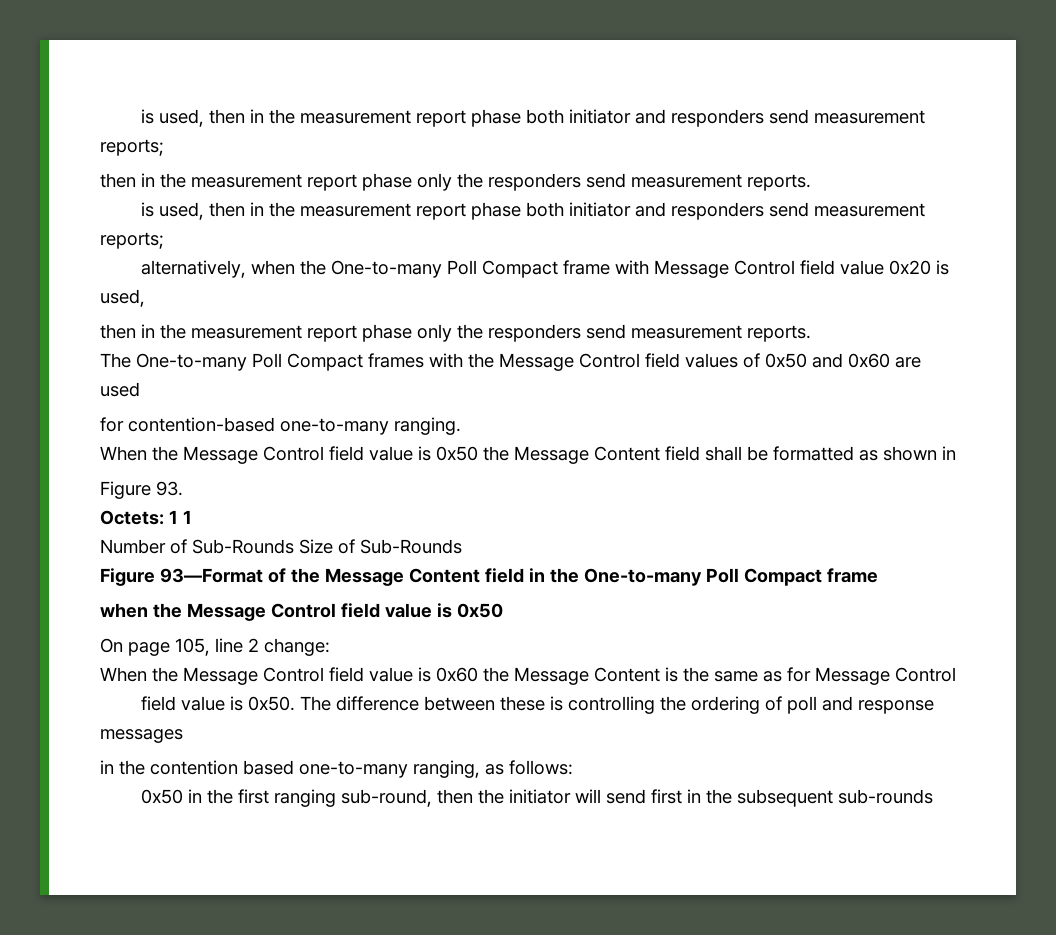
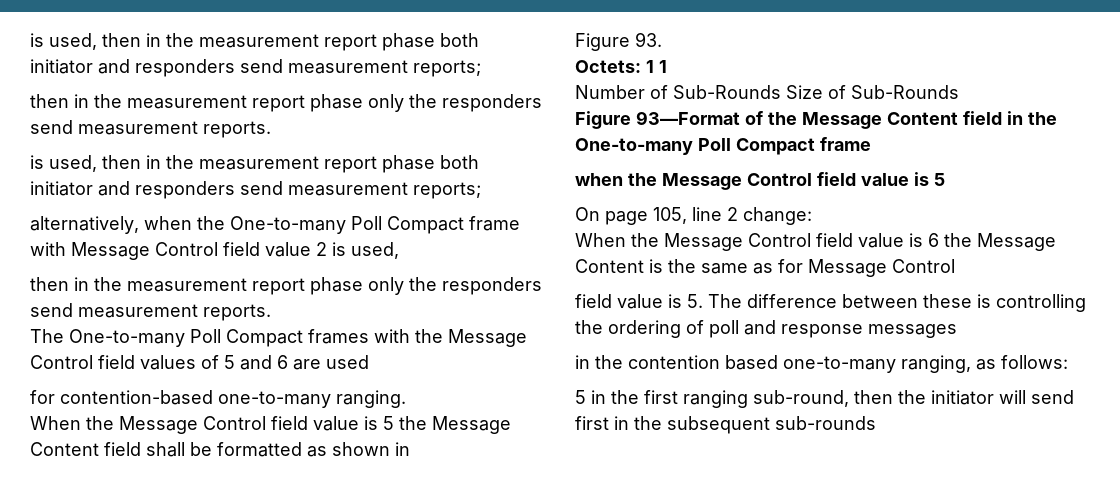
[888,260,931,275] 0x20 -> [316,242,327,256] 2
[765,353,890,368] 0x50 and 0x60 -> [224,355,288,370] 5 and 6
[436,446,478,461] 0x50 -> [383,416,394,430] 5
[457,603,503,618] 0x50 -> [934,173,945,186] 5
[436,667,478,682] 0x60 -> [928,233,939,247] 6
[247,696,295,711] 0x50. -> [687,294,703,308] 5.
[140,789,183,804] 0x50 -> [575,390,586,404] 5

